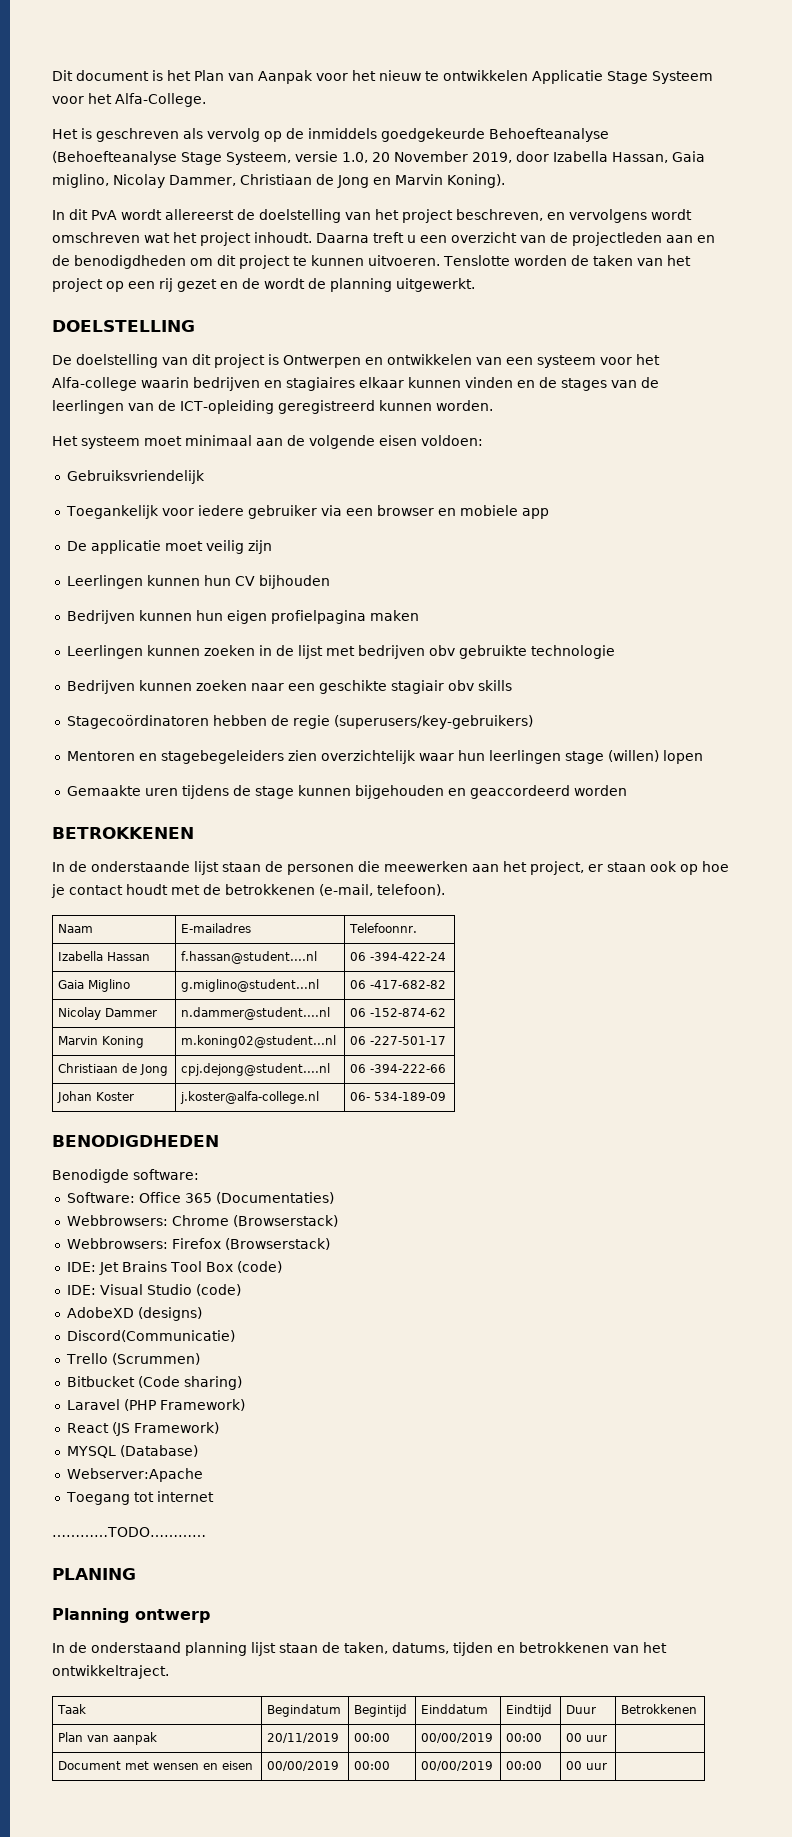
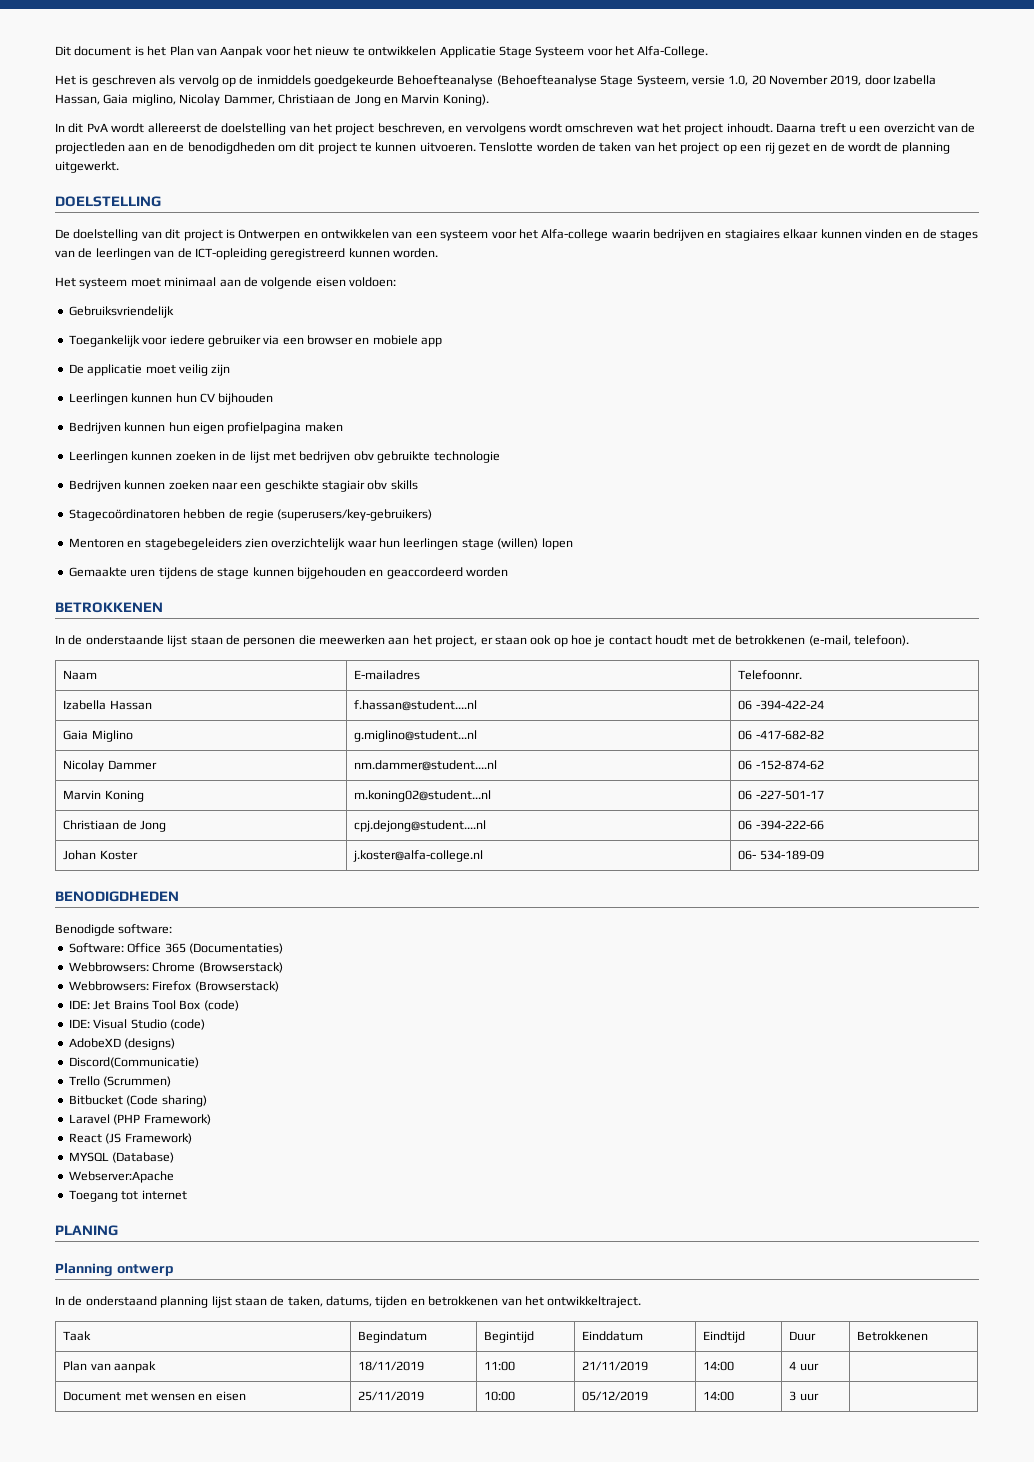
[181,1007,331,1020] n.dammer@student....nl -> [354,760,498,771] nm.dammer@student....nl
[52,1527,206,1537] // …………TODO………… -> (187, 1195) none
[267,1733,340,1743] [354,1733,391,1742] [421,1733,494,1743] [506,1733,543,1742] [566,1733,583,1742] 20/11/2019 | 00:00 | 00/00/2019 | 00:00 | 00 -> [358,1361,425,1371] [484,1361,516,1371] [582,1361,649,1371] [703,1361,735,1371] [789,1361,797,1370] 18/11/2019 | 11:00 | 21/11/2019 | 14:00 | 4
[267,1761,340,1771] [354,1761,391,1770] [421,1761,494,1771] [506,1761,543,1770] [566,1761,583,1770] 00/00/2019 | 00:00 | 00/00/2019 | 00:00 | 00 -> [358,1391,425,1401] [484,1391,516,1401] [582,1391,649,1401] [703,1391,735,1401] [789,1391,797,1401] 25/11/2019 | 10:00 | 05/12/2019 | 14:00 | 3

